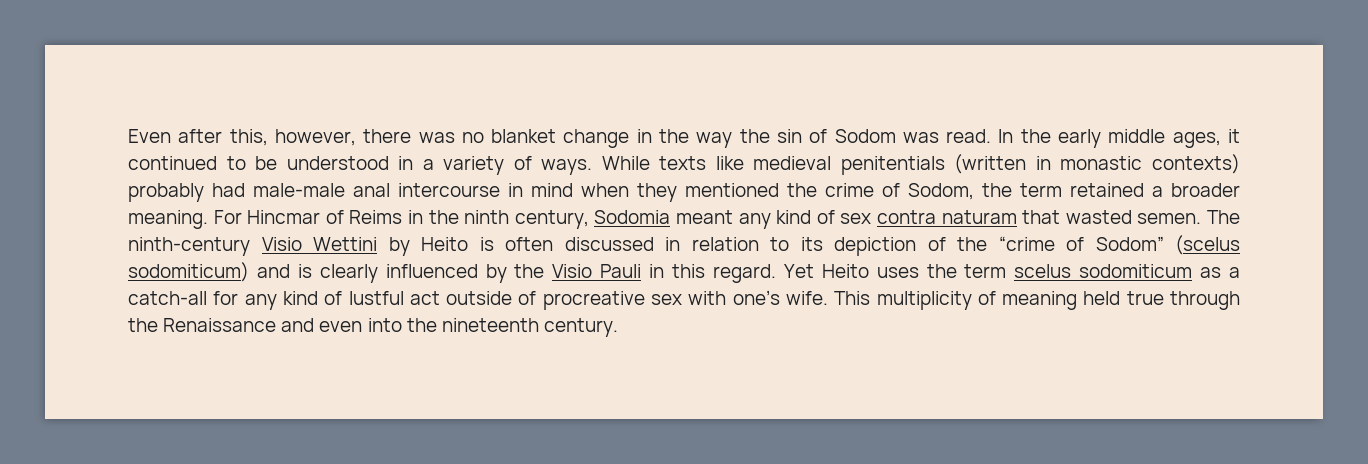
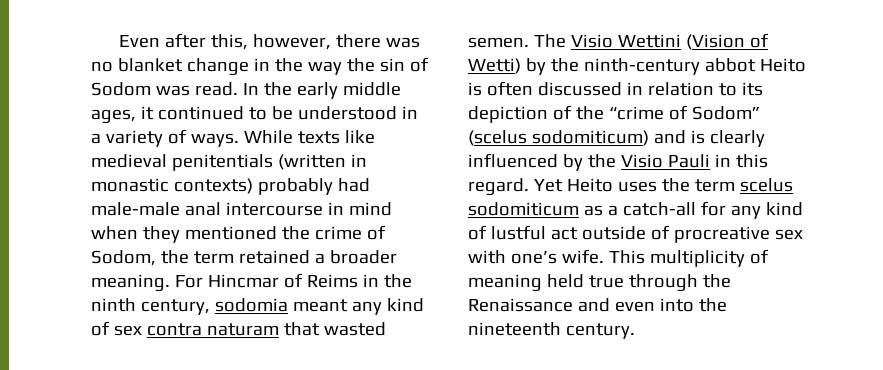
[594,210,671,224] Sodomia -> [214,298,288,312] sodomia
[128,237,250,256] ninth-century -> (566, 41) none
[388,237,410,256] by -> [685,33,769,50] [468,58,756,75] (Vision of Wetti) by the ninth-century abbot

